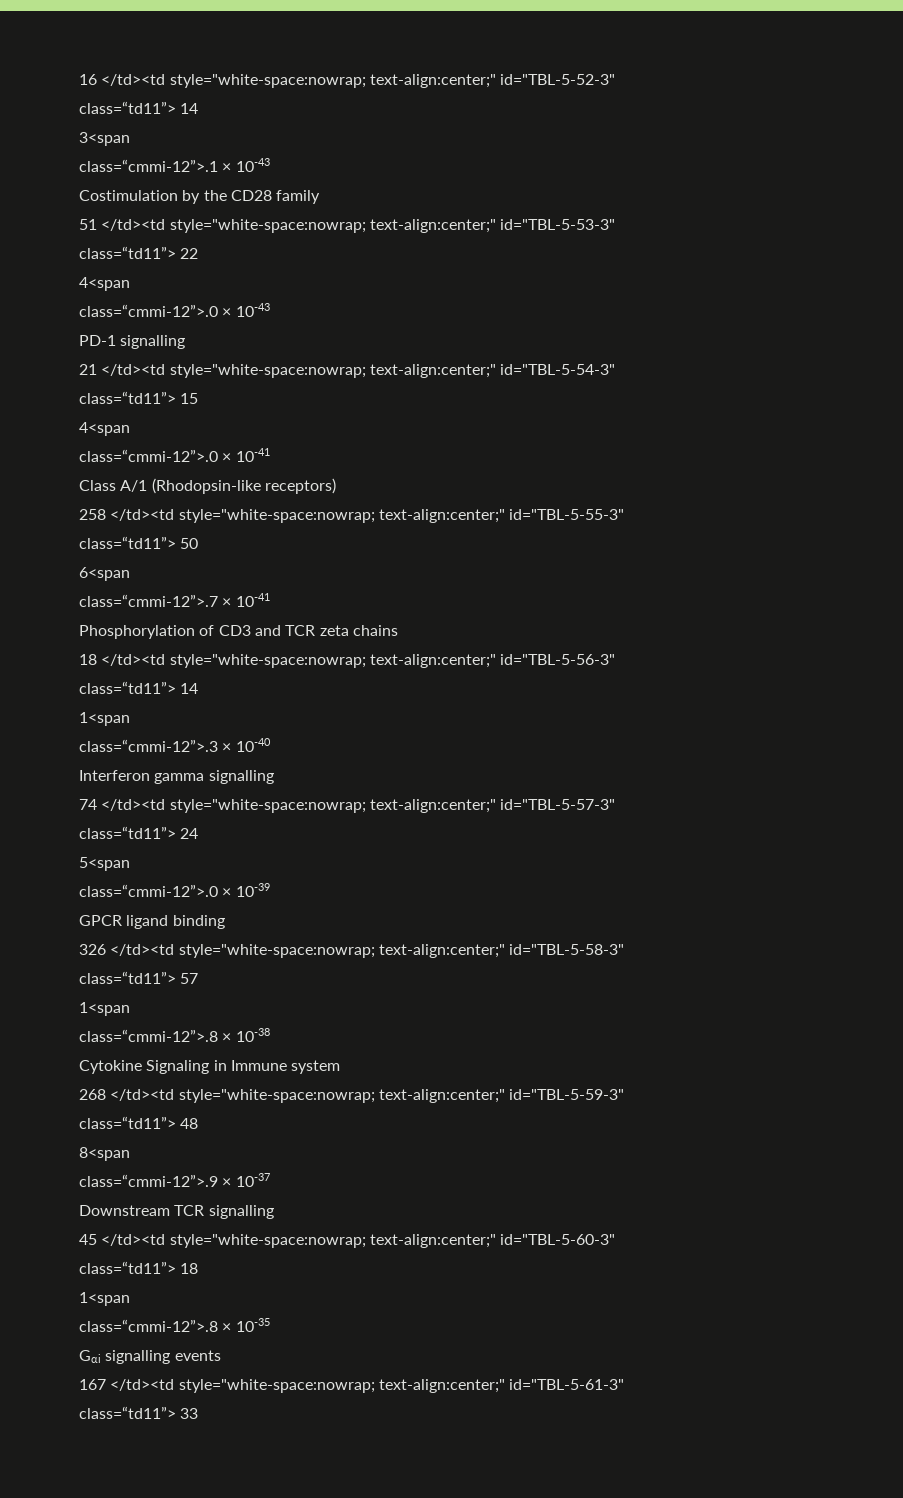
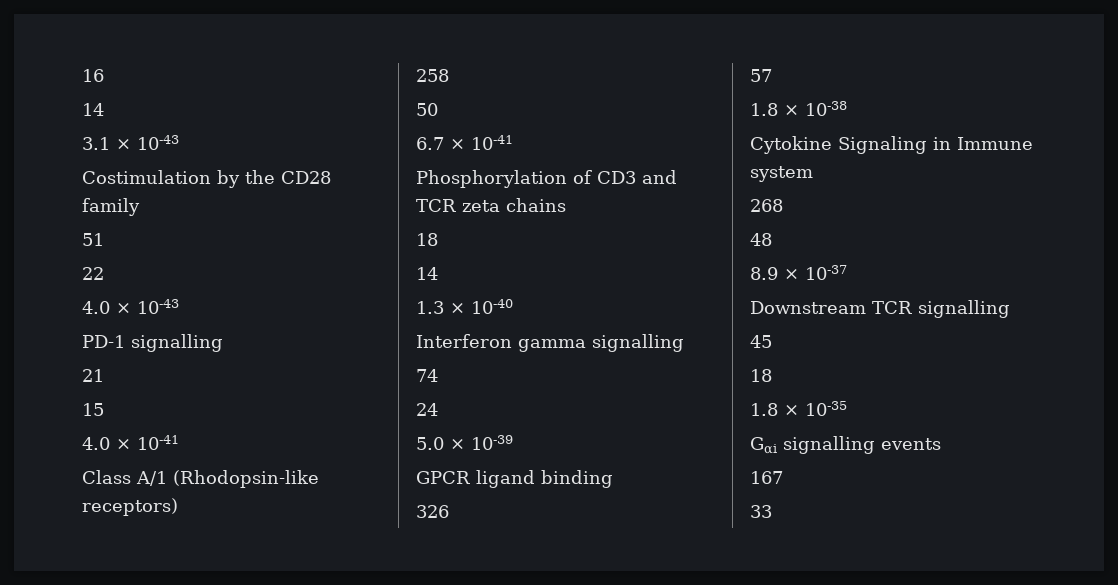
[101,74,616,88] [79,101,199,114] [79,132,130,146] [79,159,218,172] </td><td style="white-space:nowrap; text-align:center;" id="TBL-5-52-3" // class=“td11”> 14 // 3<span // class=“cmmi-12”>.1 -> [82,103,104,116] [82,137,110,150] // 14 // 3.1
[101,219,616,233] [79,246,176,259] </td><td style="white-space:nowrap; text-align:center;" id="TBL-5-53-3" // class=“td11”> -> (104, 239) //
[79,277,130,291] [79,304,218,317] 4<span // class=“cmmi-12”>.0 -> [82,301,110,314] 4.0
[101,364,616,378] [79,391,176,404] </td><td style="white-space:nowrap; text-align:center;" id="TBL-5-54-3" // class=“td11”> -> (104, 375) //
[79,422,130,436] [79,449,218,462] 4<span // class=“cmmi-12”>.0 -> [82,437,110,450] 4.0
[110,509,625,523] [79,536,176,549] </td><td style="white-space:nowrap; text-align:center;" id="TBL-5-55-3" // class=“td11”> -> (449, 75) //
[79,567,130,581] [79,594,218,607] 6<span // class=“cmmi-12”>.7 -> [416,137,444,150] 6.7
[101,654,616,668] [79,681,199,694] [79,712,130,726] [79,739,218,752] </td><td style="white-space:nowrap; text-align:center;" id="TBL-5-56-3" // class=“td11”> 14 // 1<span // class=“cmmi-12”>.3 -> [416,267,438,280] [416,301,444,314] // 14 // 1.3
[101,799,616,813] [79,826,176,839] </td><td style="white-space:nowrap; text-align:center;" id="TBL-5-57-3" // class=“td11”> -> (438, 375) //
[79,857,130,871] [79,884,218,897] 5<span // class=“cmmi-12”>.0 -> [416,437,444,450] 5.0
[110,944,625,958] [79,971,176,984] </td><td style="white-space:nowrap; text-align:center;" id="TBL-5-58-3" // class=“td11”> -> (449, 511) //
[79,1002,130,1016] [79,1029,218,1042] 1<span // class=“cmmi-12”>.8 -> [750,103,778,116] 1.8
[110,1089,625,1103] [79,1116,176,1129] </td><td style="white-space:nowrap; text-align:center;" id="TBL-5-59-3" // class=“td11”> -> (783, 205) //
[79,1147,130,1161] [79,1174,218,1187] 8<span // class=“cmmi-12”>.9 -> [750,267,778,280] 8.9
[101,1234,616,1248] [79,1261,199,1274] [79,1292,130,1306] [79,1319,218,1332] </td><td style="white-space:nowrap; text-align:center;" id="TBL-5-60-3" // class=“td11”> 18 // 1<span // class=“cmmi-12”>.8 -> [750,369,772,382] [750,403,778,416] // 18 // 1.8
[110,1379,625,1393] [79,1406,176,1419] </td><td style="white-space:nowrap; text-align:center;" id="TBL-5-61-3" // class=“td11”> -> (783, 477) //

